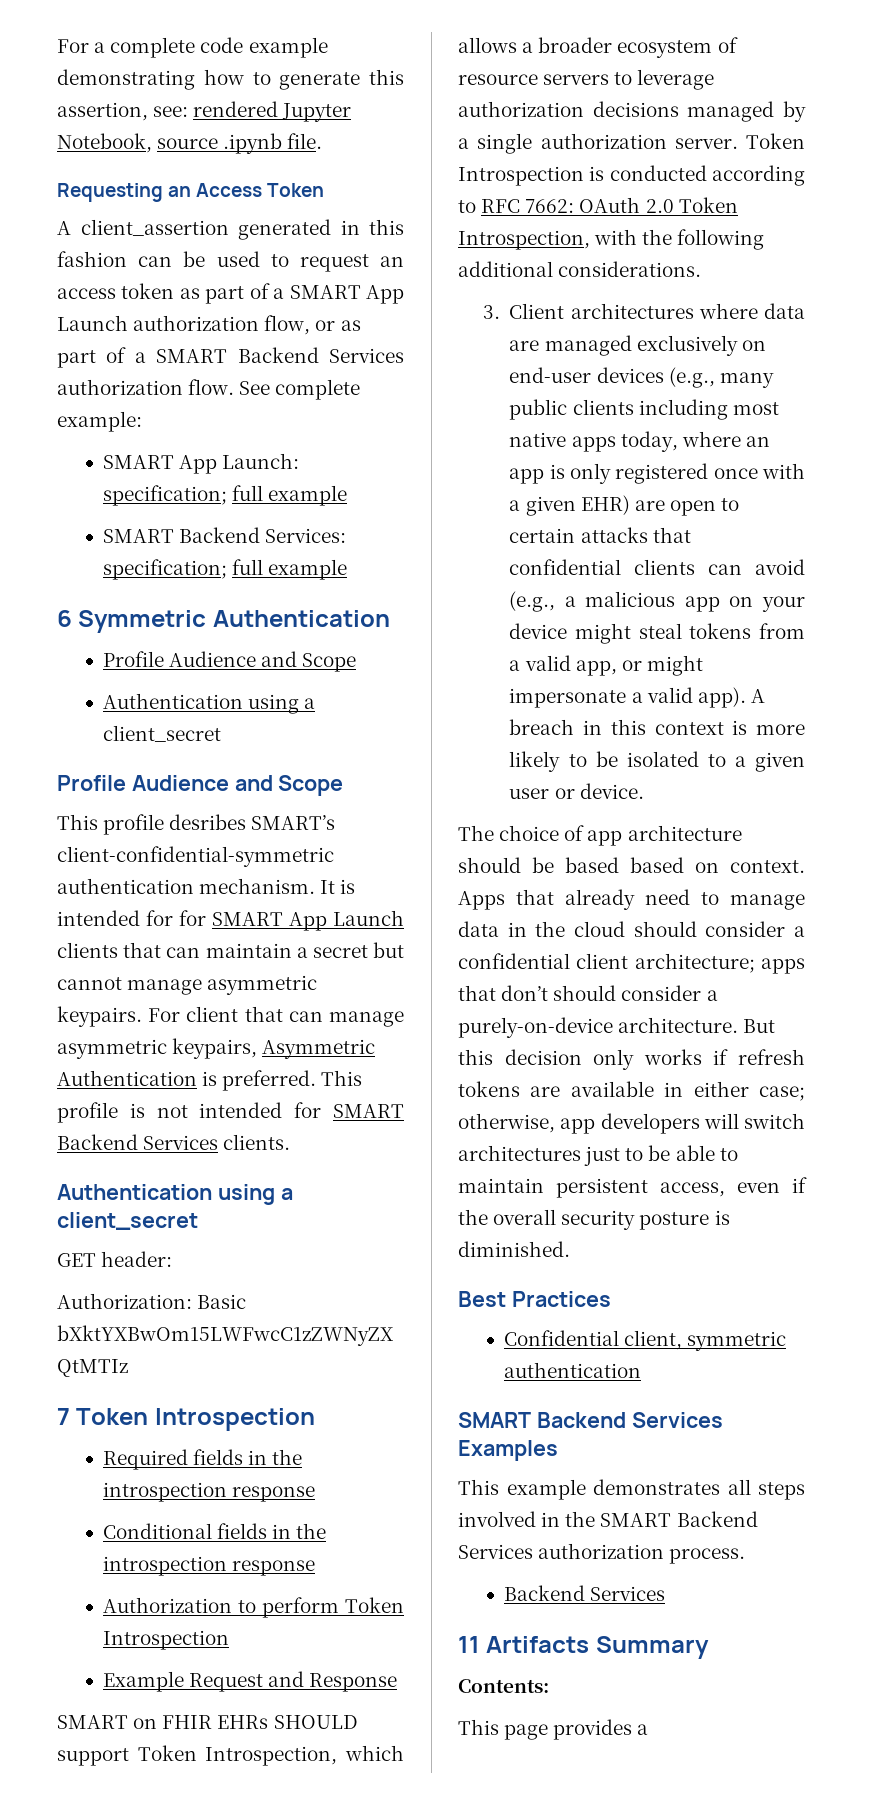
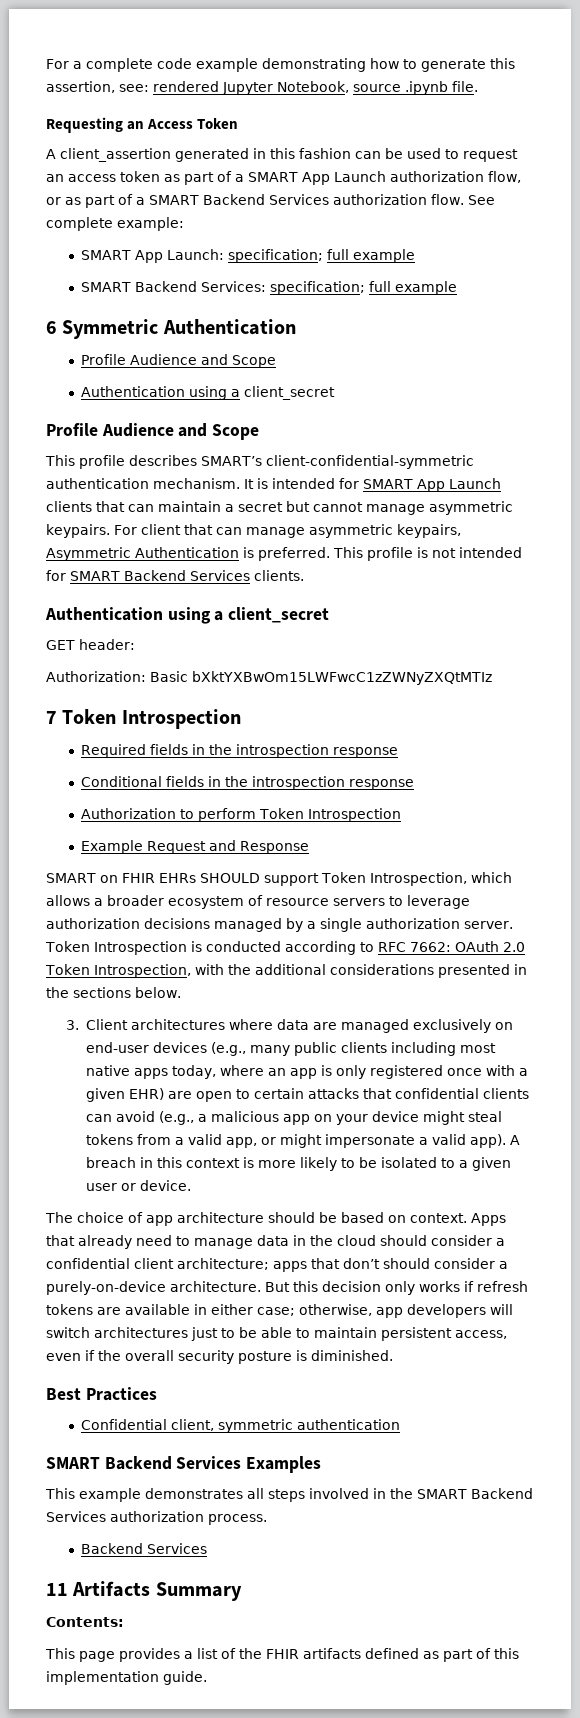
[169,814,247,830] desribes -> [129,455,197,466] describes
[179,910,206,926] for -> (359, 483) none
[677,229,765,250] [458,261,702,277] following additional considerations. -> [254,964,527,978] [46,987,181,998] additional considerations presented in the sections below.
[630,857,684,873] based -> (384, 1217) none
(649, 1729) none -> [197,1648,519,1662] [46,1671,207,1685] list of the FHIR artifacts defined as part of this implementation guide.

